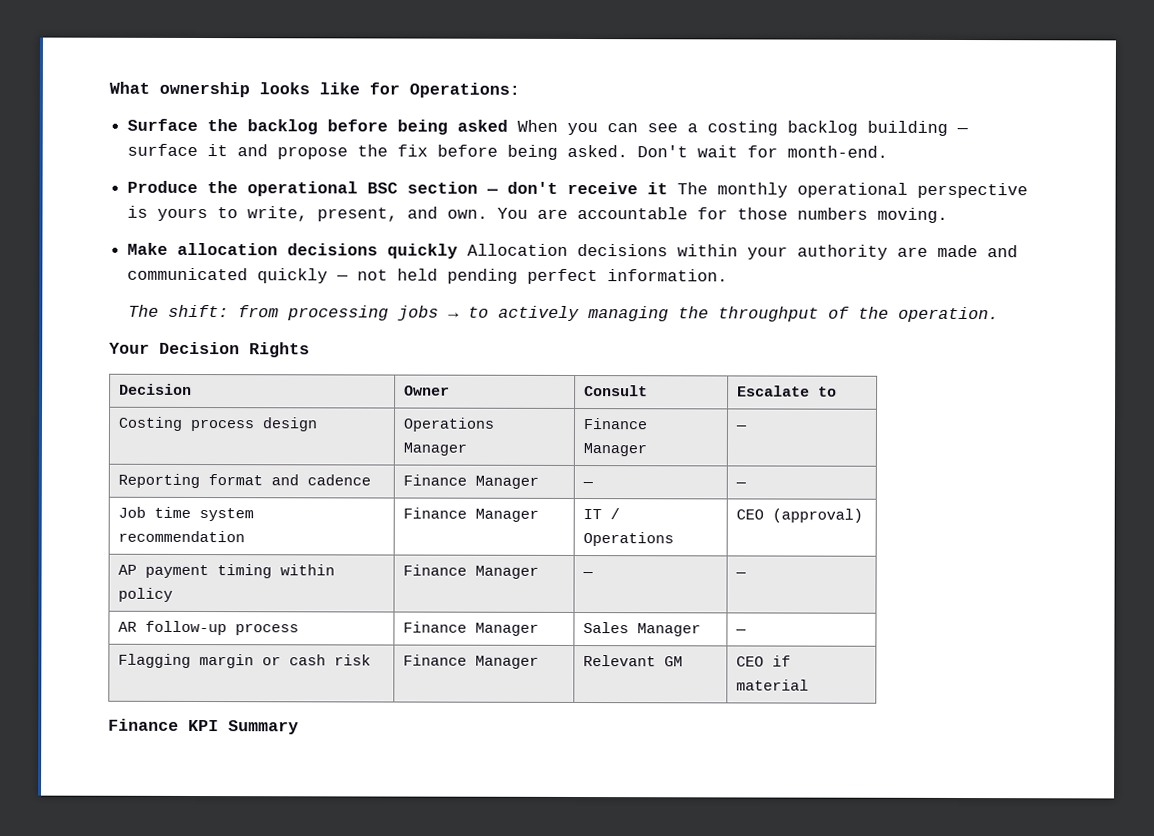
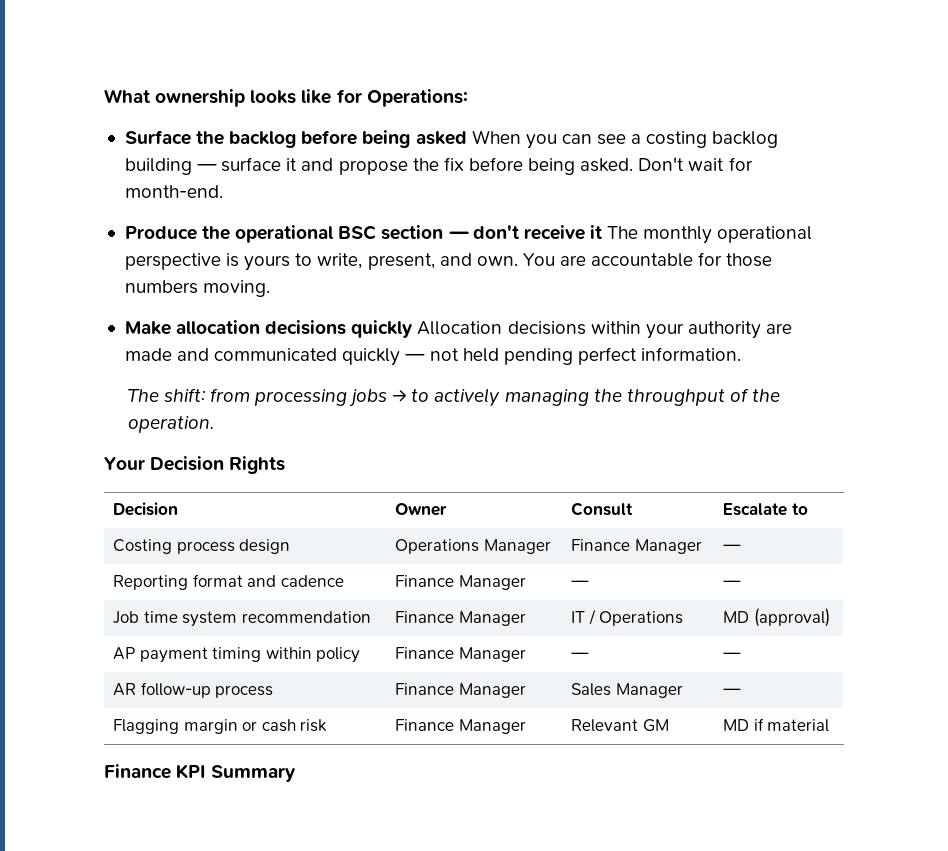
[736,509,765,520] CEO -> [723,611,750,623] MD
[736,656,765,667] CEO -> [723,719,750,731] MD

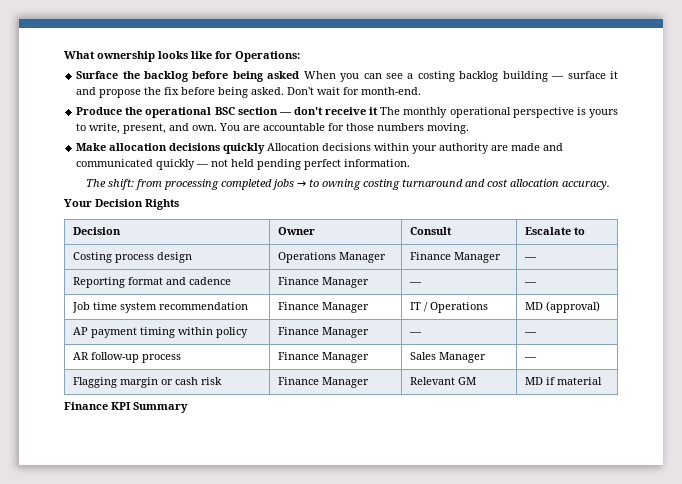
(347, 397) none -> [220,179,272,190] completed
[434,388,781,407] [127,416,214,433] actively managing the throughput of the operation. -> [321,179,610,190] owning costing turnaround and cost allocation accuracy.

